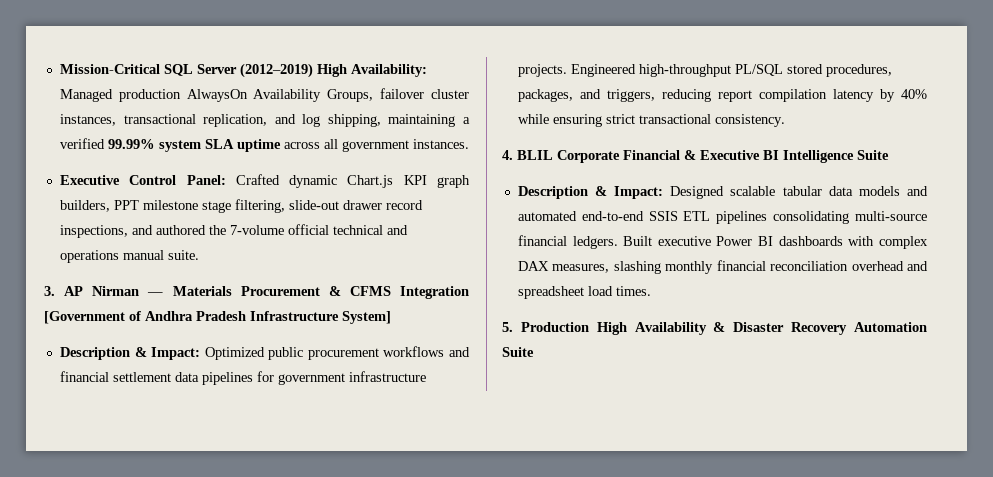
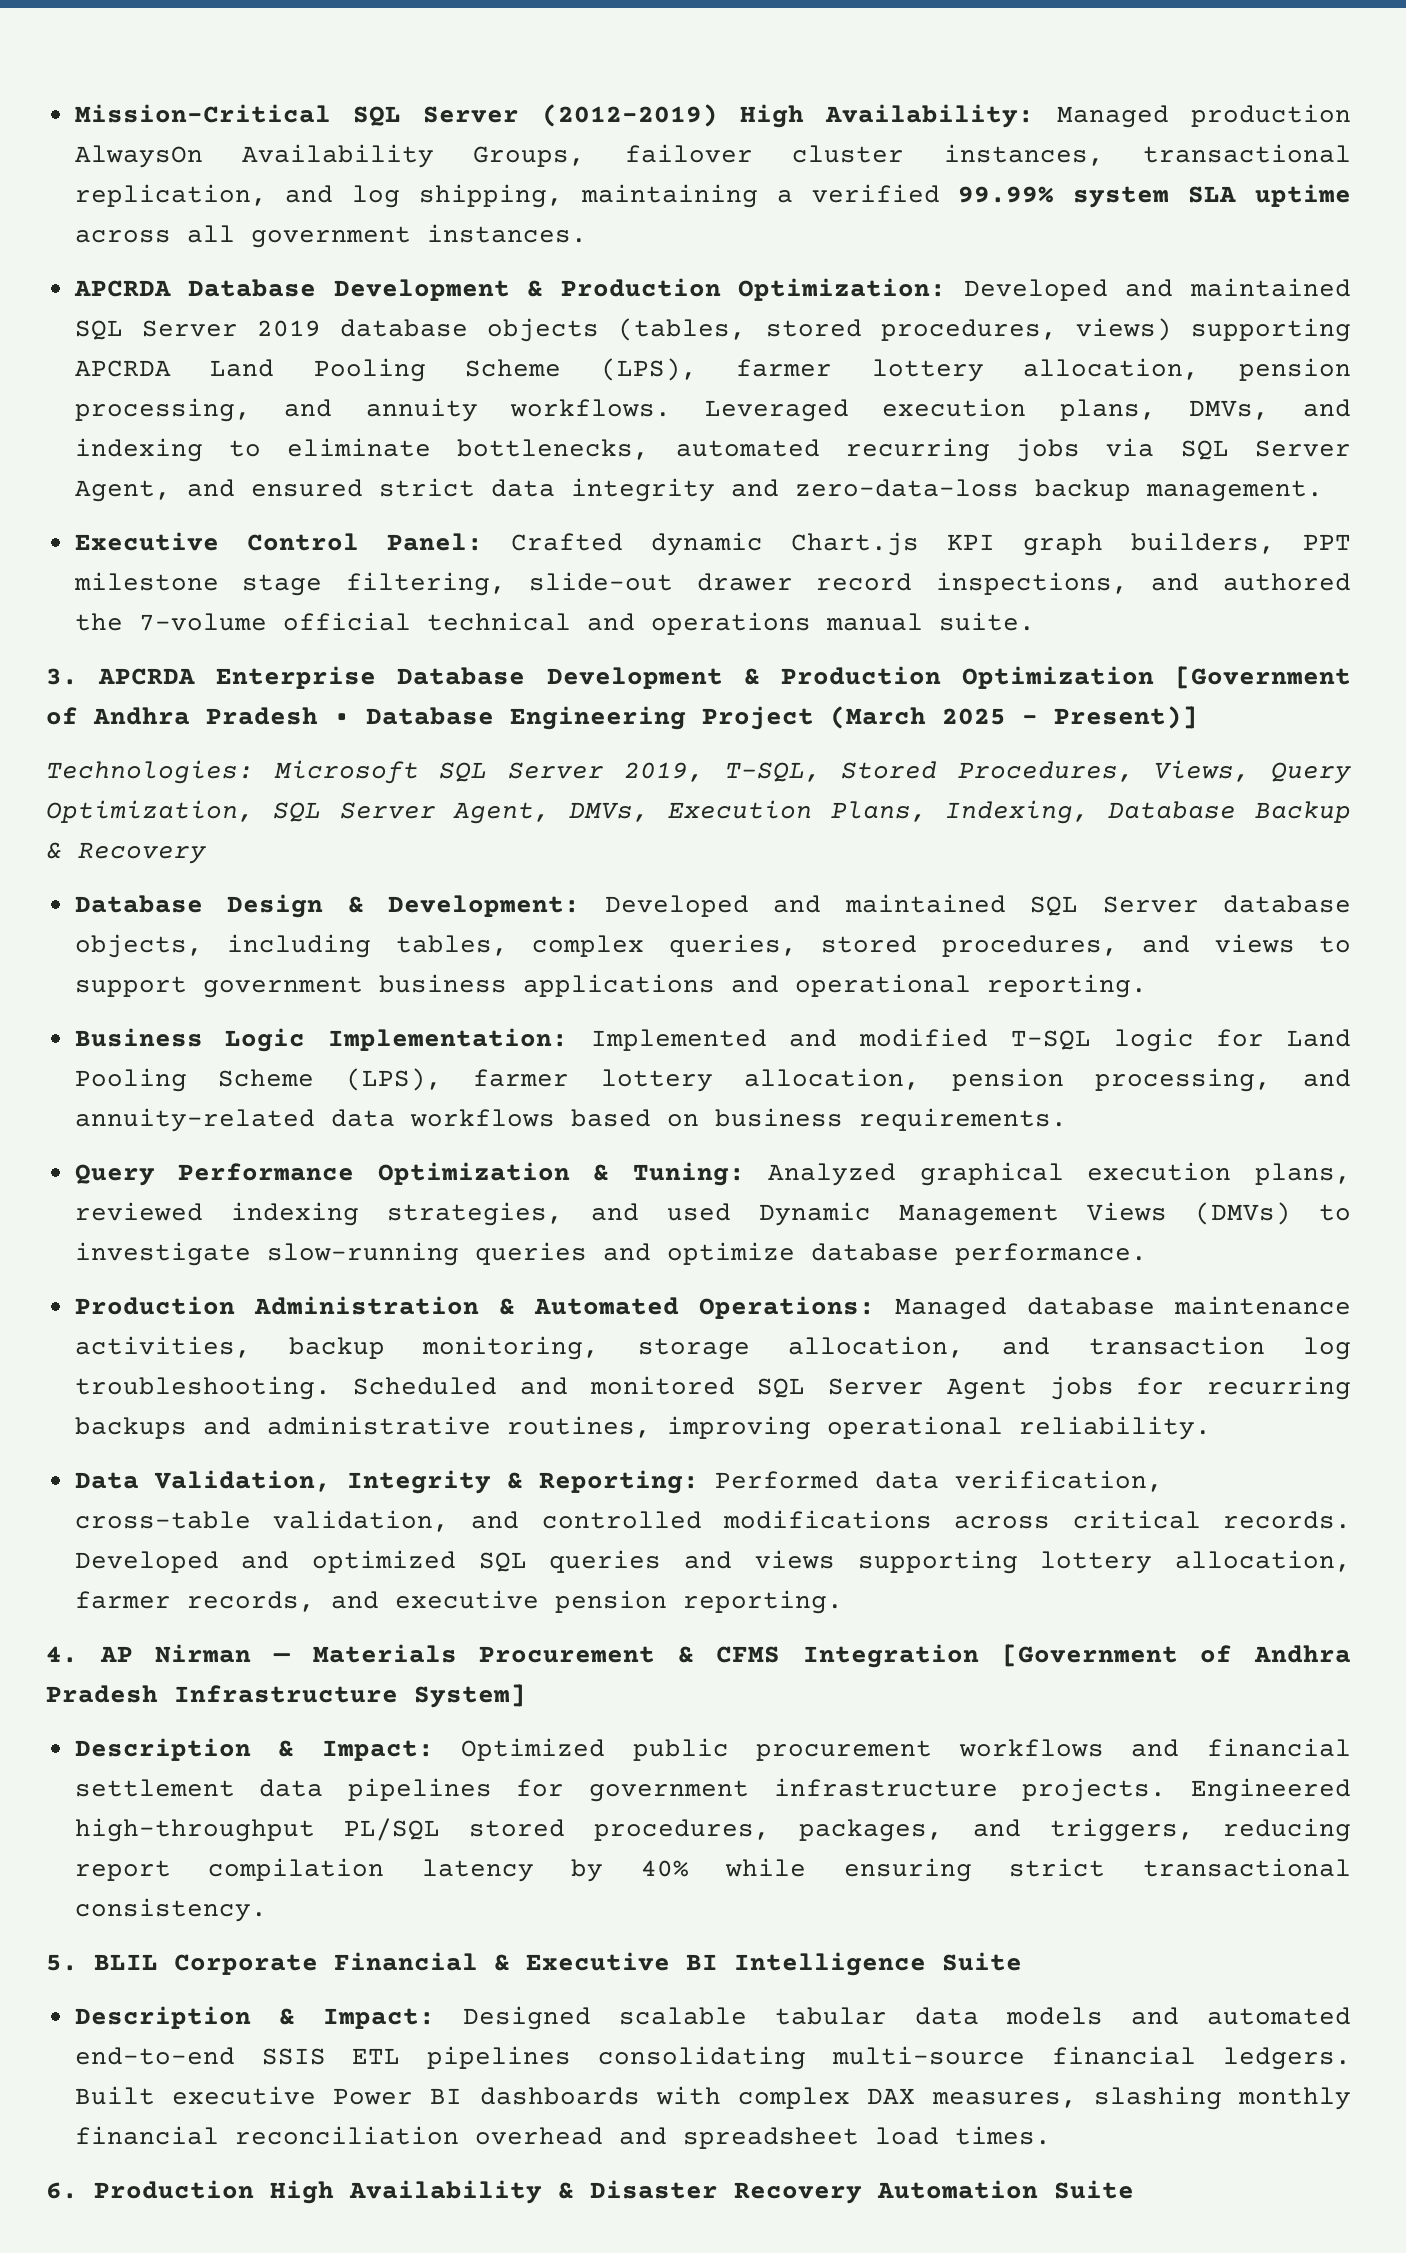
(469, 144) none -> [73,278,1351,301] [74,318,1351,342] [74,358,1351,382] [74,398,1351,422] [74,438,1351,462] [74,478,1323,502] // APCRDA Database Development & Production Optimization: Developed and maintained SQL Server 2019 database objects (tables, stored procedures, views) supporting APCRDA Land Pooling Scheme (LPS), farmer lottery allocation, pension processing, and annuity workflows. Leveraged execution plans, DMVs, and indexing to eliminate bottlenecks, automated recurring jobs via SQL Server Agent, and ensured strict data integrity and zero-data-loss backup management.
(55, 291) none -> [98,666,1351,689] [46,706,1198,730] [46,760,1352,784] [46,800,1352,824] [46,842,207,864] [74,894,1351,918] [74,934,1351,958] [74,974,1147,998] [74,1028,1352,1052] [74,1068,1351,1092] [74,1108,1067,1132] [74,1162,1351,1186] [74,1202,1352,1226] [74,1242,1147,1266] [74,1296,1351,1320] [74,1336,1351,1360] [74,1376,1352,1400] [74,1416,1211,1440] [74,1470,1163,1494] [74,1510,1351,1532] [74,1550,1351,1574] [74,1590,843,1614] [46,1646,78,1663] APCRDA Enterprise Database Development & Production Optimization [Government of Andhra Pradesh • Database Engineering Project (March 2025 – Present)] // Technologies: Microsoft SQL Server 2019, T-SQL, Stored Procedures, Views, Query Optimization, SQL Server Agent, DMVs, Execution Plans, Indexing, Database Backup & Recovery // Database Design & Development: Developed and maintained SQL Server database objects, including tables, complex queries, stored procedures, and views to support government business applications and operational reporting. // Business Logic Implementation: Implemented and modified T-SQL logic for Land Pooling Scheme (LPS), farmer lottery allocation, pension processing, and annuity-related data workflows based on business requirements. // Query Performance Optimization & Tuning: Analyzed graphical execution plans, reviewed indexing strategies, and used Dynamic Management Views (DMVs) to investigate slow-running queries and optimize database performance. // Production Administration & Automated Operations: Managed database maintenance activities, backup monitoring, storage allocation, and transaction log troubleshooting. Scheduled and monitored SQL Server Agent jobs for recurring backups and administrative routines, improving operational reliability. // Data Validation, Integrity & Reporting: Performed data verification, cross-table validation, and controlled modifications across critical records. Developed and optimized SQL queries and views supporting lottery allocation, farmer records, and executive pension reporting. // 4.
[502,150,513,160] 4. -> [46,1954,78,1971] 5.
[502,322,513,332] 5. -> [46,2182,78,2199] 6.

